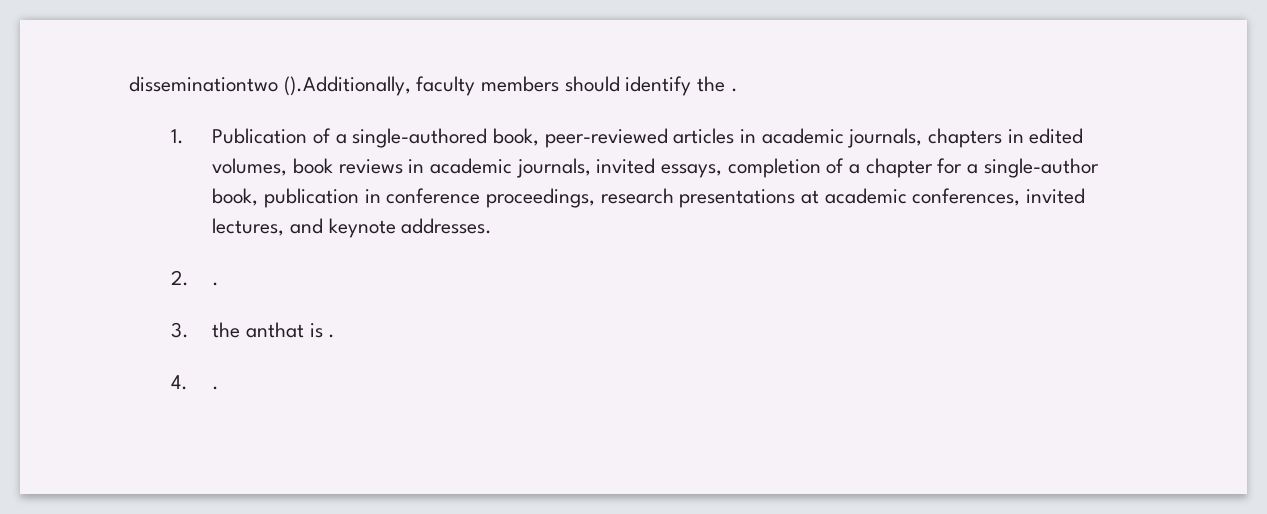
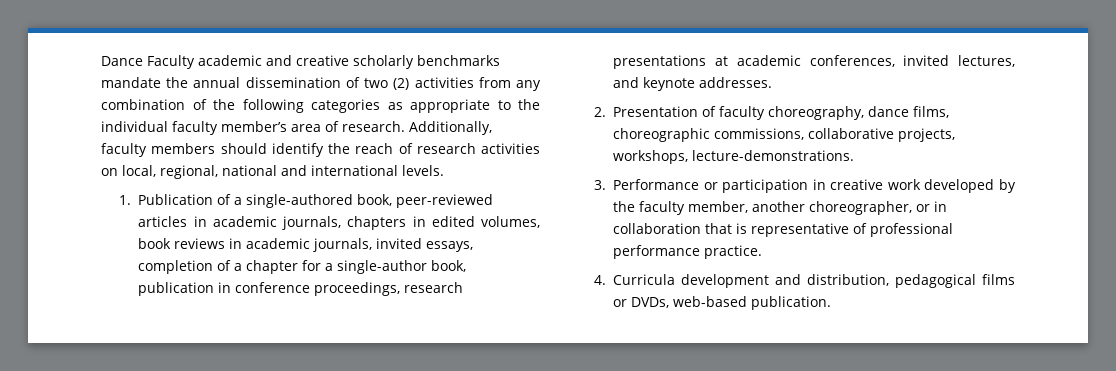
[129,76,411,96] disseminationtwo ().Additionally, -> [101,55,500,69] [101,77,541,91] [101,99,540,113] [101,121,492,135] Dance Faculty academic and creative scholarly benchmarks mandate the annual dissemination of two (2) activities from any combination of the following categories as appropriate to the individual faculty member’s area of research. Additionally,
[730,88,738,92] . -> [355,143,540,154] [101,165,444,179] reach of research activities on local, regional, national and international levels.
[212,282,220,286] [170,322,336,338] [170,375,220,390] . // 3. the anthat is . // 4. . -> [613,106,950,120] [613,128,956,142] [613,150,855,164] [594,179,1016,193] [613,201,948,215] [613,223,954,237] [613,245,763,259] [594,274,1015,288] [613,296,832,310] Presentation of faculty choreography, dance films, choreographic commissions, collaborative projects, workshops, lecture-demonstrations. // 3. Performance or participation in creative work developed by the faculty member, another choreographer, or in collaboration that is representative of professional performance practice. // 4. Curricula development and distribution, pedagogical films or DVDs, web-based publication.

